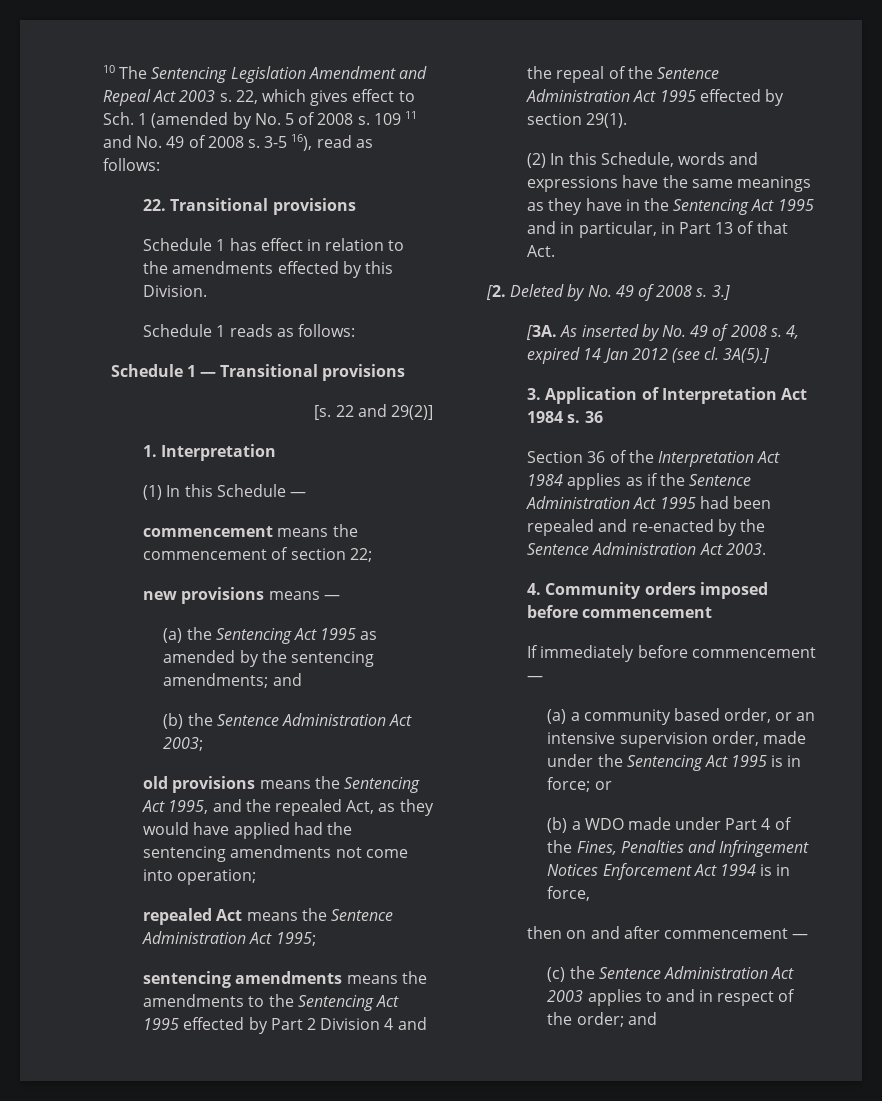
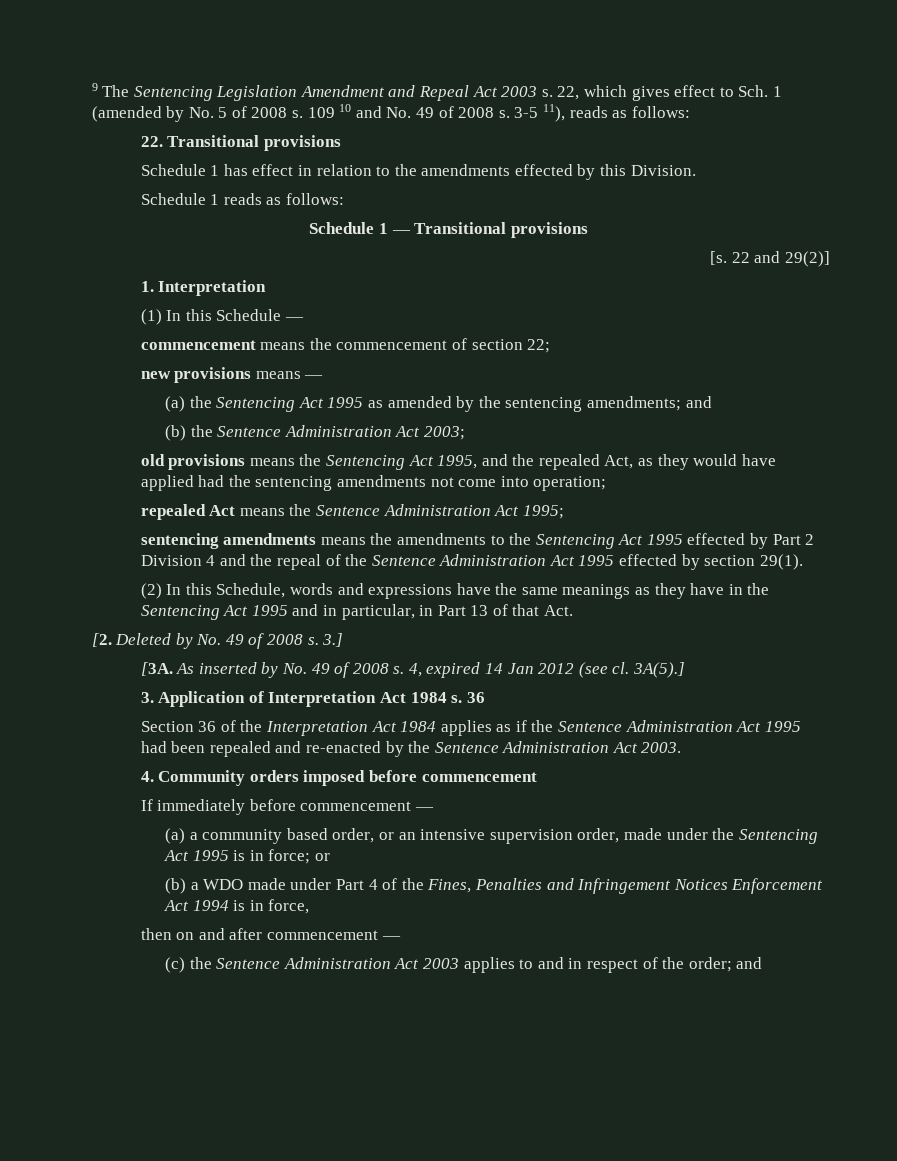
[103,65,116,73] 10 -> [91,83,98,91] 9
[404,111,417,119] 11 -> [339,104,352,112] 10
[291,134,352,151] 16), read -> [542,104,608,122] 11), reads

